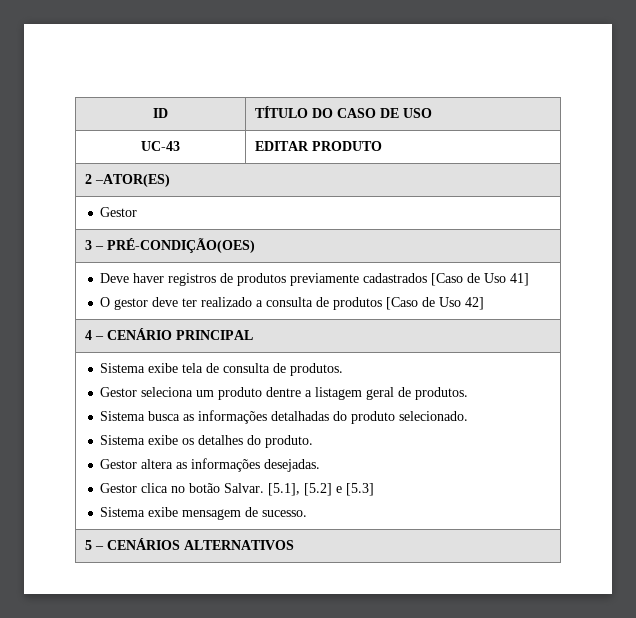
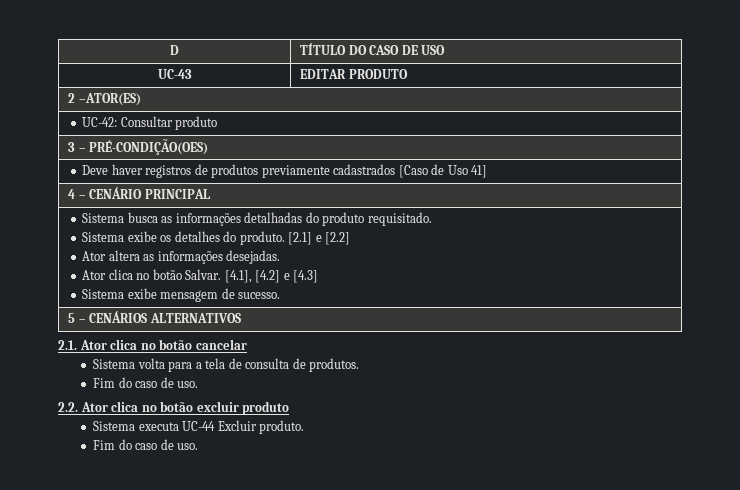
[153,108,168,118] ID -> [170,45,179,55] D
[100,207,138,217] Gestor -> [82,116,218,130] UC-42: Consultar produto
[100,297,485,310] // O gestor deve ter realizado a consulta de produtos [Caso de Uso 42] -> (488, 171) none
[148,363,344,376] [100,387,469,400] [100,411,146,421] exibe tela de consulta de produtos. // Gestor seleciona um produto dentre a listagem geral de produtos. // Sistema -> (125, 218) none
[399,411,469,421] selecionado. -> [367,212,432,226] requisitado.
[100,459,138,469] // Gestor -> [288,232,351,245] [82,251,107,261] [2.1] e [2.2] // Ator
[100,483,138,493] Gestor -> [82,270,107,280] Ator
[268,483,375,496] [5.1], [5.2] e [5.3] -> [224,270,319,283] [4.1], [4.2] e [4.3]
(294, 545) none -> [58,339,247,350] [92,358,360,372] [92,377,199,388] [58,401,290,415] [92,420,305,434] [92,439,199,450] // 2.1. Ator clica no botão cancelar // Sistema volta para a tela de consulta de produtos. // Fim do caso de uso. // 2.2. Ator clica no botão excluir produto // Sistema executa UC-44 Excluir produto. // Fim do caso de uso.

